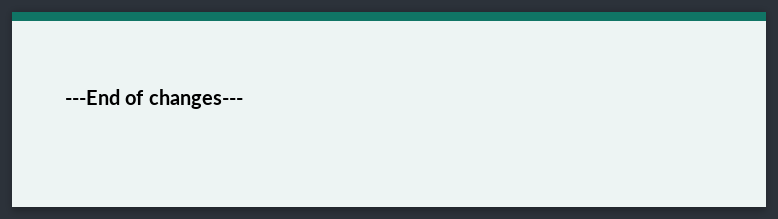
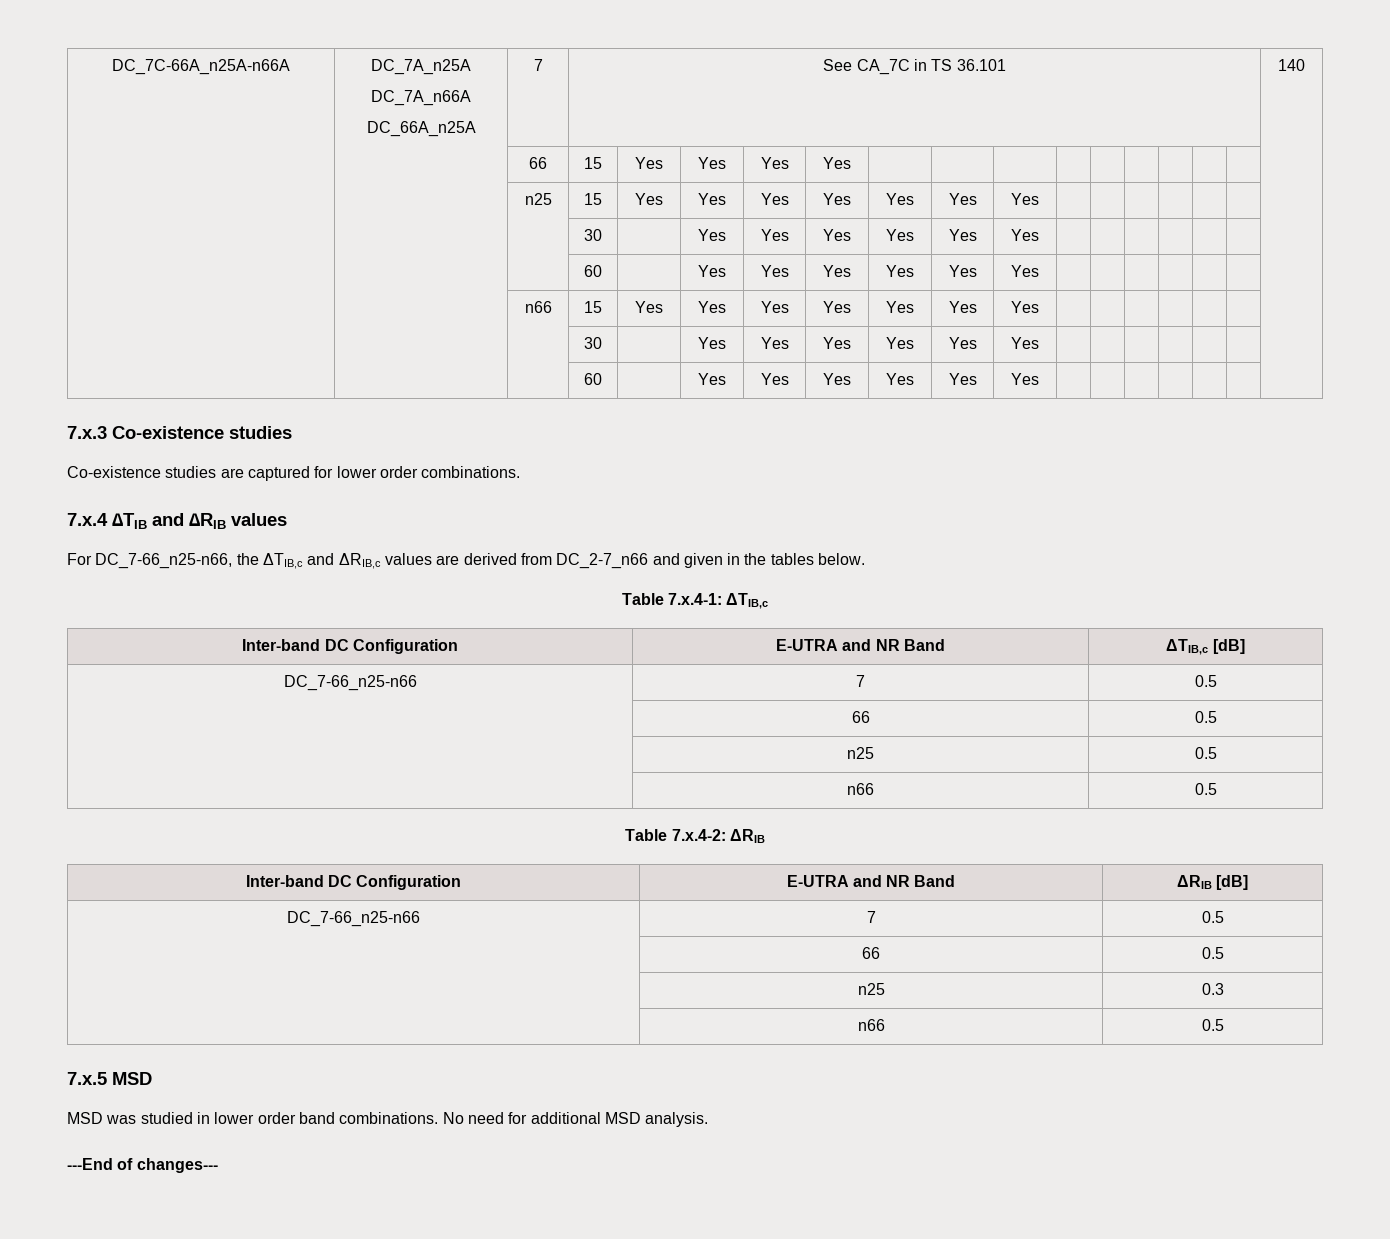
(65, 97) none -> [112,59,290,75] [371,59,471,75] [371,90,471,106] [366,121,476,137] [533,59,543,71] [823,59,1006,75] [1278,59,1305,71] [529,157,547,169] [584,157,602,169] [635,157,663,169] [698,157,726,169] [760,157,789,169] [823,157,851,169] [524,193,552,205] [584,193,602,205] [635,193,663,205] [698,193,726,205] [760,193,789,205] [823,193,851,205] [886,193,914,205] [948,193,977,205] [1011,193,1039,205] [584,229,602,241] [698,229,726,241] [760,229,789,241] [823,229,851,241] [886,229,914,241] [948,229,977,241] [1011,229,1039,241] [584,265,602,277] [698,265,726,277] [760,265,789,277] [823,265,851,277] [886,265,914,277] [948,265,977,277] [1011,265,1039,277] [524,301,552,313] [584,301,602,313] [635,301,663,313] [698,301,726,313] [760,301,789,313] [823,301,851,313] [886,301,914,313] [948,301,977,313] [1011,301,1039,313] [584,337,602,349] [698,337,726,349] [760,337,789,349] [823,337,851,349] [886,337,914,349] [948,337,977,349] [1011,337,1039,349] [584,373,602,385] [698,373,726,385] [760,373,789,385] [823,373,851,385] [886,373,914,385] [948,373,977,385] [1011,373,1039,385] [67,426,292,439] [67,466,521,481] [67,513,287,529] [67,553,866,569] [621,593,769,609] [242,639,458,654] [776,639,945,651] [1166,639,1245,655] [283,675,417,691] [856,675,865,687] [1194,675,1217,687] [851,711,870,723] [1194,711,1217,723] [847,747,874,759] [1194,747,1217,759] [847,783,874,795] [1194,783,1217,795] [625,829,765,843] [245,875,462,890] [786,875,956,887] [1176,875,1249,890] [287,911,420,927] [866,911,876,923] [1201,911,1224,923] [862,947,880,959] [1201,947,1224,959] [857,983,885,995] [1201,983,1224,995] [857,1019,885,1031] [1201,1019,1224,1031] [67,1072,152,1085] [67,1112,709,1127] DC_7C-66A_n25A-n66A | DC_7A_n25A // DC_7A_n66A // DC_66A_n25A | 7 | See CA_7C in TS 36.101 | 140 // | | 66 | 15 | Yes | Yes | Yes | Yes | | | | | | | | | | // | | n25 | 15 | Yes | Yes | Yes | Yes | Yes | Yes | Yes | | | | | | | // | | | 30 | | Yes | Yes | Yes | Yes | Yes | Yes | | | | | | | // | | | 60 | | Yes | Yes | Yes | Yes | Yes | Yes | | | | | | | // | | n66 | 15 | Yes | Yes | Yes | Yes | Yes | Yes | Yes | | | | | | | // | | | 30 | | Yes | Yes | Yes | Yes | Yes | Yes | | | | | | | // | | | 60 | | Yes | Yes | Yes | Yes | Yes | Yes | | | | | | | // 7.x.3 Co-existence studies // Co-existence studies are captured for lower order combinations. // 7.x.4 ∆TIB and ∆RIB values // For DC_7-66_n25-n66, the ΔTIB,c and ΔRIB,c values are derived from DC_2-7_n66 and given in the tables below. // Table 7.x.4-1: ΔTIB,c // Inter-band DC Configuration | E-UTRA and NR Band | ΔTIB,c [dB] // DC_7-66_n25-n66 | 7 | 0.5 // | 66 | 0.5 // | n25 | 0.5 // | n66 | 0.5 // Table 7.x.4-2: ΔRIB // Inter-band DC Configuration | E-UTRA and NR Band | ΔRIB [dB] // DC_7-66_n25-n66 | 7 | 0.5 // | 66 | 0.5 // | n25 | 0.3 // | n66 | 0.5 // 7.x.5 MSD // MSD was studied in lower order band combinations. No need for additional MSD analysis. //

